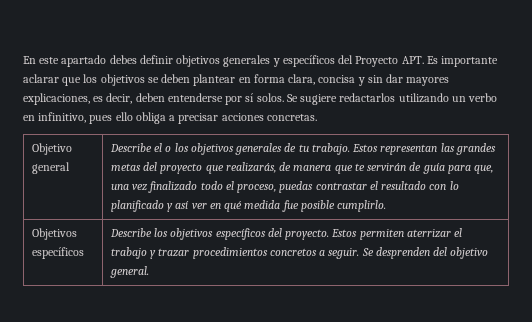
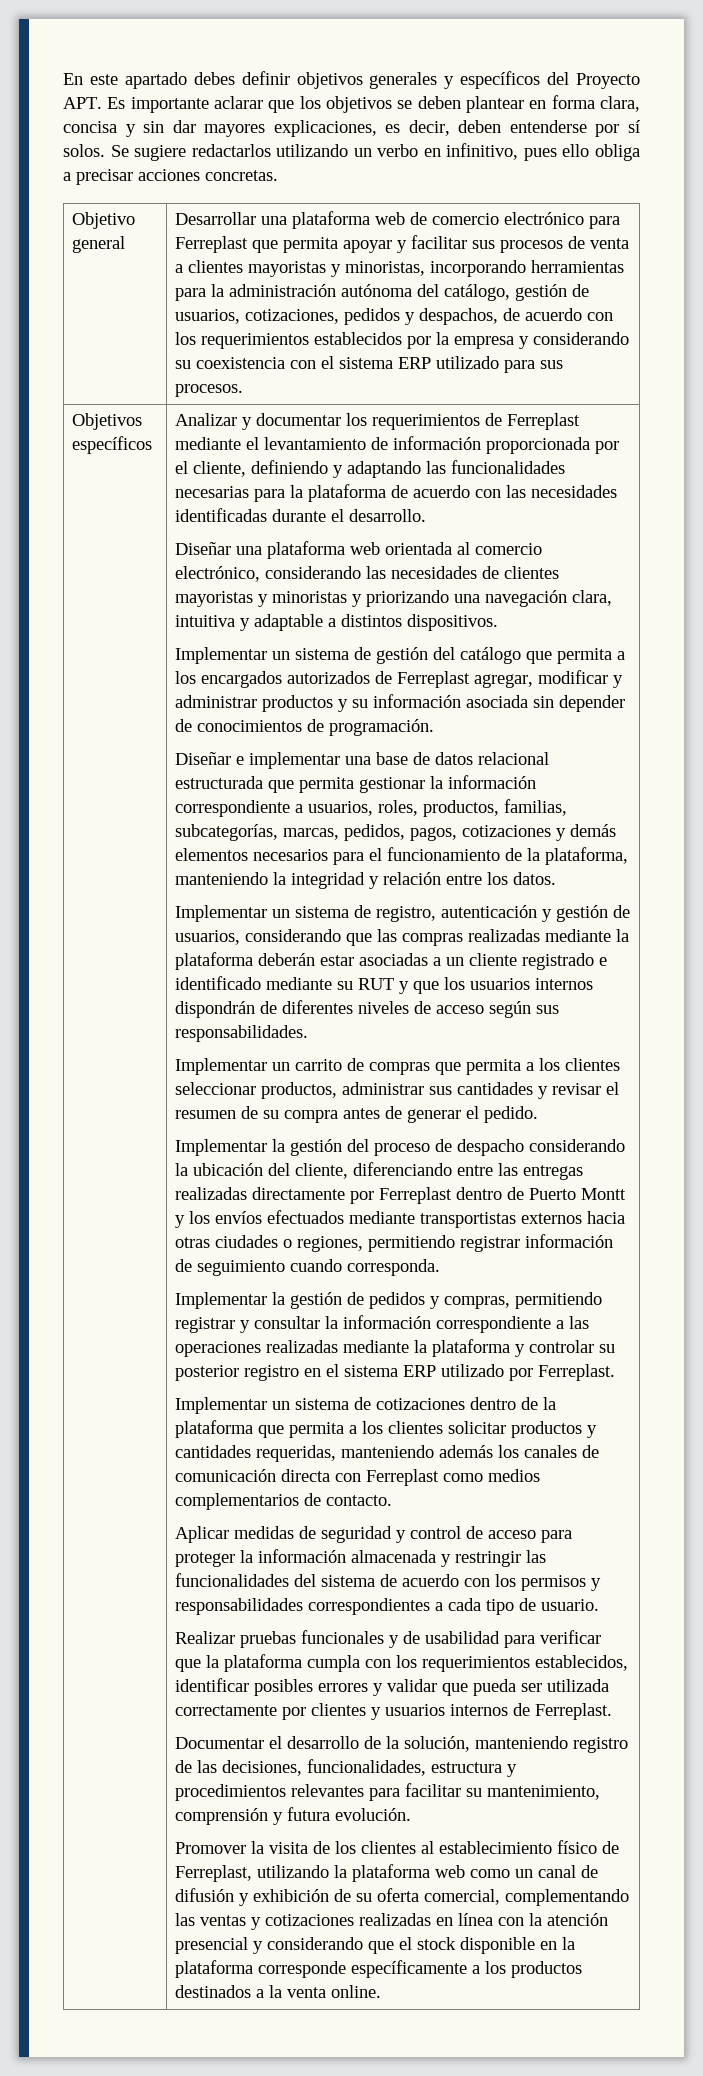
[109,143,496,155] [110,162,494,174] [110,181,459,193] [110,200,387,212] [31,228,77,240] [31,247,84,259] [109,228,463,240] [110,247,489,259] [109,266,149,278] Describe el o los objetivos generales de tu trabajo. Estos representan las grandes metas del proyecto que realizarás, de manera que te servirán de guía para que, una vez finalizado todo el proceso, puedas contrastar el resultado con lo planificado y así ver en qué medida fue posible cumplirlo. // Objetivos específicos | Describe los objetivos específicos del proyecto. Estos permiten aterrizar el trabajo y trazar procedimientos concretos a seguir. Se desprenden del objetivo general. -> [175,211,621,229] [175,235,630,253] [175,260,625,277] [175,284,590,301] [175,308,614,325] [175,332,630,349] [175,356,564,373] [175,384,244,397] [72,413,143,430] [72,436,153,454] [175,413,581,430] [175,436,620,454] [175,460,566,478] [175,484,618,502] [175,508,427,522] [175,541,543,559] [175,566,560,582] [175,590,613,607] [175,614,499,631] [175,647,626,664] [175,670,624,688] [175,694,626,712] [175,719,435,736] [175,752,550,769] [175,775,537,793] [175,799,568,817] [175,824,617,841] [175,847,629,865] [175,872,557,889] [175,905,631,922] [175,929,630,946] [175,952,608,970] [175,976,594,994] [175,1000,560,1018] [175,1025,309,1042] [175,1058,621,1075] [175,1082,620,1099] [175,1106,539,1123] [175,1139,626,1156] [175,1162,584,1180] [175,1187,627,1204] [175,1210,626,1228] [175,1234,614,1252] [175,1259,441,1276] [175,1292,603,1309] [175,1315,590,1333] [175,1339,616,1357] [175,1364,616,1381] [175,1397,557,1414] [175,1420,598,1438] [175,1445,600,1462] [175,1469,541,1486] [175,1493,393,1510] [175,1526,573,1543] [175,1549,547,1567] [175,1573,602,1591] [175,1598,600,1615] [175,1630,602,1648] [175,1654,629,1672] [175,1678,610,1696] [175,1703,613,1720] [175,1736,629,1753] [175,1759,518,1777] [175,1783,601,1801] [175,1807,412,1825] [175,1840,620,1854] [175,1864,599,1882] [175,1888,630,1906] [175,1913,609,1930] [175,1937,576,1954] [175,1960,583,1978] [175,1985,382,1998] Desarrollar una plataforma web de comercio electrónico para Ferreplast que permita apoyar y facilitar sus procesos de venta a clientes mayoristas y minoristas, incorporando herramientas para la administración autónoma del catálogo, gestión de usuarios, cotizaciones, pedidos y despachos, de acuerdo con los requerimientos establecidos por la empresa y considerando su coexistencia con el sistema ERP utilizado para sus procesos. // Objetivos específicos | Analizar y documentar los requerimientos de Ferreplast mediante el levantamiento de información proporcionada por el cliente, definiendo y adaptando las funcionalidades necesarias para la plataforma de acuerdo con las necesidades identificadas durante el desarrollo. // Diseñar una plataforma web orientada al comercio electrónico, considerando las necesidades de clientes mayoristas y minoristas y priorizando una navegación clara, intuitiva y adaptable a distintos dispositivos. // Implementar un sistema de gestión del catálogo que permita a los encargados autorizados de Ferreplast agregar, modificar y administrar productos y su información asociada sin depender de conocimientos de programación. // Diseñar e implementar una base de datos relacional estructurada que permita gestionar la información correspondiente a usuarios, roles, productos, familias, subcategorías, marcas, pedidos, pagos, cotizaciones y demás elementos necesarios para el funcionamiento de la plataforma, manteniendo la integridad y relación entre los datos. // Implementar un sistema de registro, autenticación y gestión de usuarios, considerando que las compras realizadas mediante la plataforma deberán estar asociadas a un cliente registrado e identificado mediante su RUT y que los usuarios internos dispondrán de diferentes niveles de acceso según sus responsabilidades. // Implementar un carrito de compras que permita a los clientes seleccionar productos, administrar sus cantidades y revisar el resumen de su compra antes de generar el pedido. // Implementar la gestión del proceso de despacho considerando la ubicación del cliente, diferenciando entre las entregas realizadas directamente por Ferreplast dentro de Puerto Montt y los envíos efectuados mediante transportistas externos hacia otras ciudades o regiones, permitiendo registrar información de seguimiento cuando corresponda. // Implementar la gestión de pedidos y compras, permitiendo registrar y consultar la información correspondiente a las operaciones realizadas mediante la plataforma y controlar su posterior registro en el sistema ERP utilizado por Ferreplast. // Implementar un sistema de cotizaciones dentro de la plataforma que permita a los clientes solicitar productos y cantidades requeridas, manteniendo además los canales de comunicación directa con Ferreplast como medios complementarios de contacto. // Aplicar medidas de seguridad y control de acceso para proteger la información almacenada y restringir las funcionalidades del sistema de acuerdo con los permisos y responsabilidades correspondientes a cada tipo de usuario. // Realizar pruebas funcionales y de usabilidad para verificar que la plataforma cumpla con los requerimientos establecidos, identificar posibles errores y validar que pueda ser utilizada correctamente por clientes y usuarios internos de Ferreplast. // Documentar el desarrollo de la solución, manteniendo registro de las decisiones, funcionalidades, estructura y procedimientos relevantes para facilitar su mantenimiento, comprensión y futura evolución. // Promover la visita de los clientes al establecimiento físico de Ferreplast, utilizando la plataforma web como un canal de difusión y exhibición de su oferta comercial, complementando las ventas y cotizaciones realizadas en línea con la atención presencial y considerando que el stock disponible en la plataforma corresponde específicamente a los productos destinados a la venta online.

